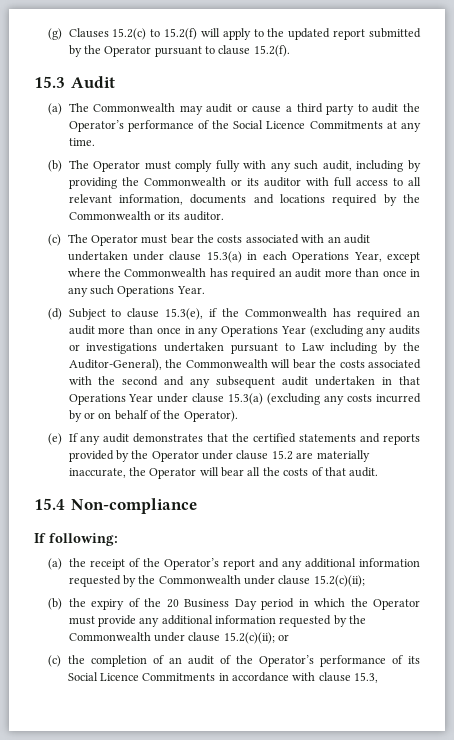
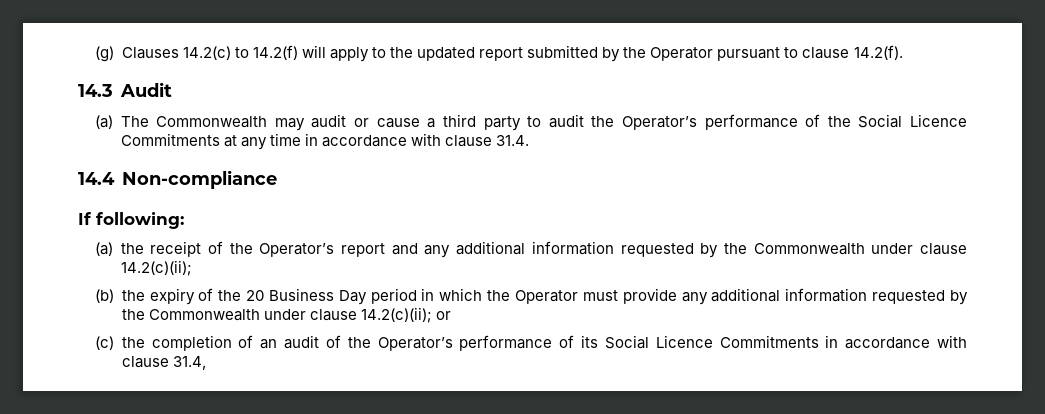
[112,28,198,40] 15.2(c) to 15.2(f) -> [182,45,298,60] 14.2(c) to 14.2(f)
[253,45,290,57] [34,76,65,88] 15.2(f). // 15.3 -> [853,45,903,60] [78,84,113,97] 14.2(f). // 14.3
[68,138,95,146] [48,160,422,172] [68,177,422,189] [68,194,420,206] [68,211,224,221] [48,234,370,246] [67,251,420,263] [67,268,420,280] [67,285,205,297] [48,308,420,320] [68,325,421,337] [68,342,420,354] [68,359,422,371] [68,376,420,388] [68,393,422,405] [68,410,238,422] [48,433,420,445] [68,450,370,462] [68,467,379,479] [34,498,65,510] time. // (b) The Operator must comply fully with any such audit, including by providing the Commonwealth or its auditor with full access to all relevant information, documents and locations required by the Commonwealth or its auditor. // (c) The Operator must bear the costs associated with an audit undertaken under clause 15.3(a) in each Operations Year, except where the Commonwealth has required an audit more than once in any such Operations Year. // (d) Subject to clause 15.3(e), if the Commonwealth has required an audit more than once in any Operations Year (excluding any audits or investigations undertaken pursuant to Law including by the Auditor-General), the Commonwealth will bear the costs associated with the second and any subsequent audit undertaken in that Operations Year under clause 15.3(a) (excluding any costs incurred by or on behalf of the Operator). // (e) If any audit demonstrates that the certified statements and reports provided by the Operator under clause 15.2 are materially inaccurate, the Operator will bear all the costs of that audit. // 15.4 -> [269,133,530,147] [78,172,115,185] time in accordance with clause 31.4. // 14.4
[313,575,365,587] 15.2(c)(ii); -> [120,260,192,276] 14.2(c)(ii);
[223,632,275,644] 15.2(c)(ii); -> [360,307,432,323] 14.2(c)(ii);
[354,672,379,683] 15.3, -> [172,356,206,370] 31.4,

